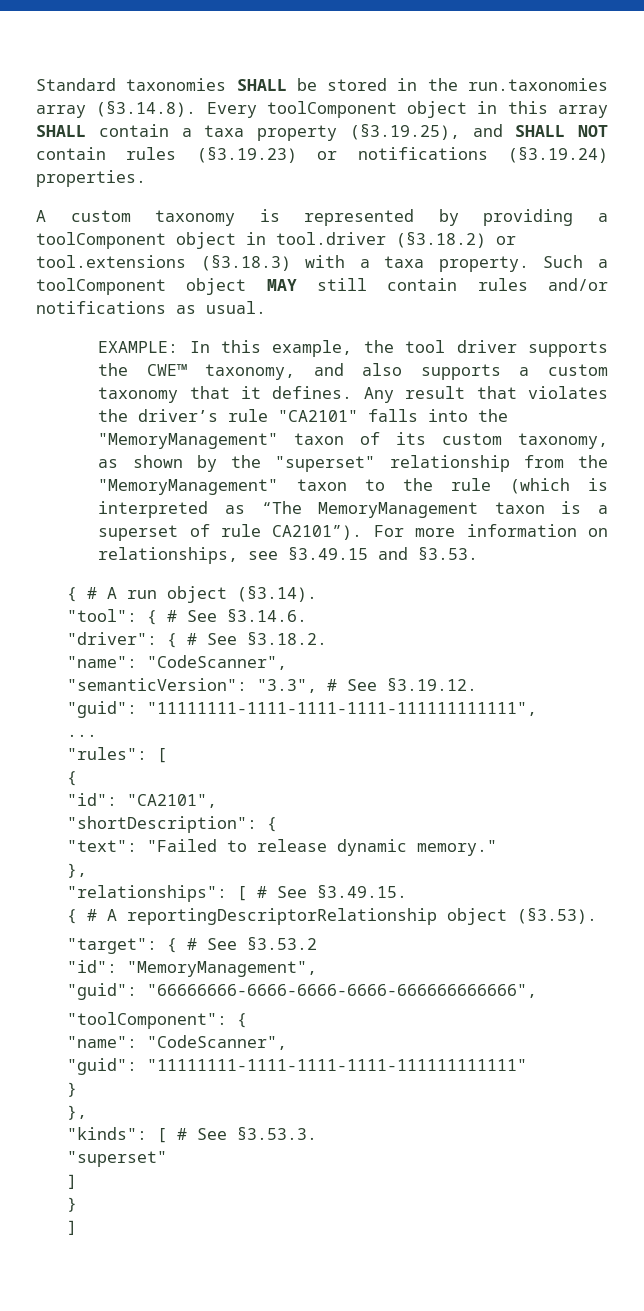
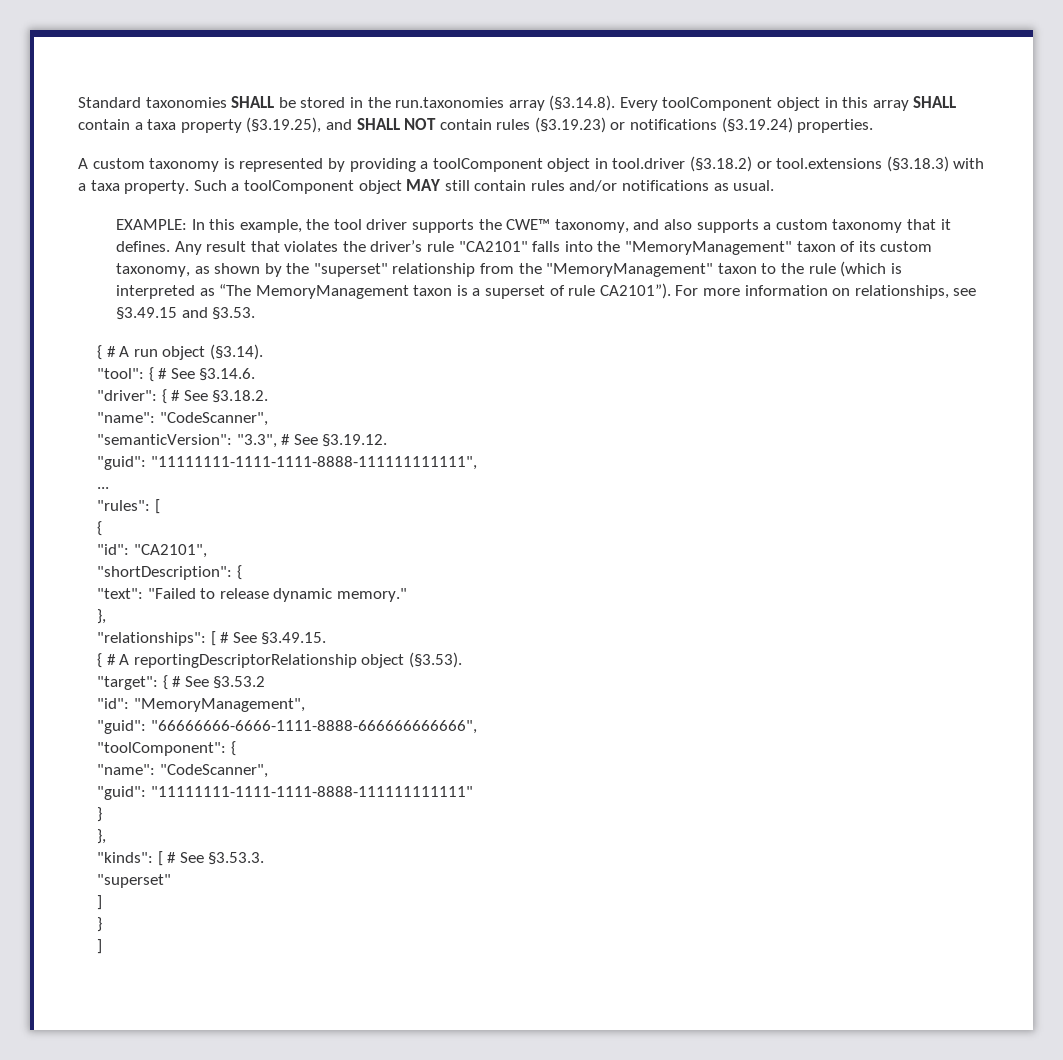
[147,702,538,716] "11111111-1111-1111-1111-111111111111", -> [150,456,477,470] "11111111-1111-1111-8888-111111111111",
[147,984,538,998] "66666666-6666-6666-6666-666666666666", -> [150,720,477,734] "66666666-6666-1111-8888-666666666666",
[147,1059,528,1071] "11111111-1111-1111-1111-111111111111" -> [150,786,473,797] "11111111-1111-1111-8888-111111111111"

